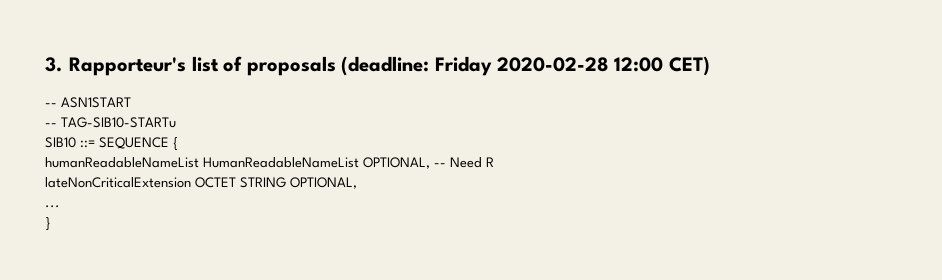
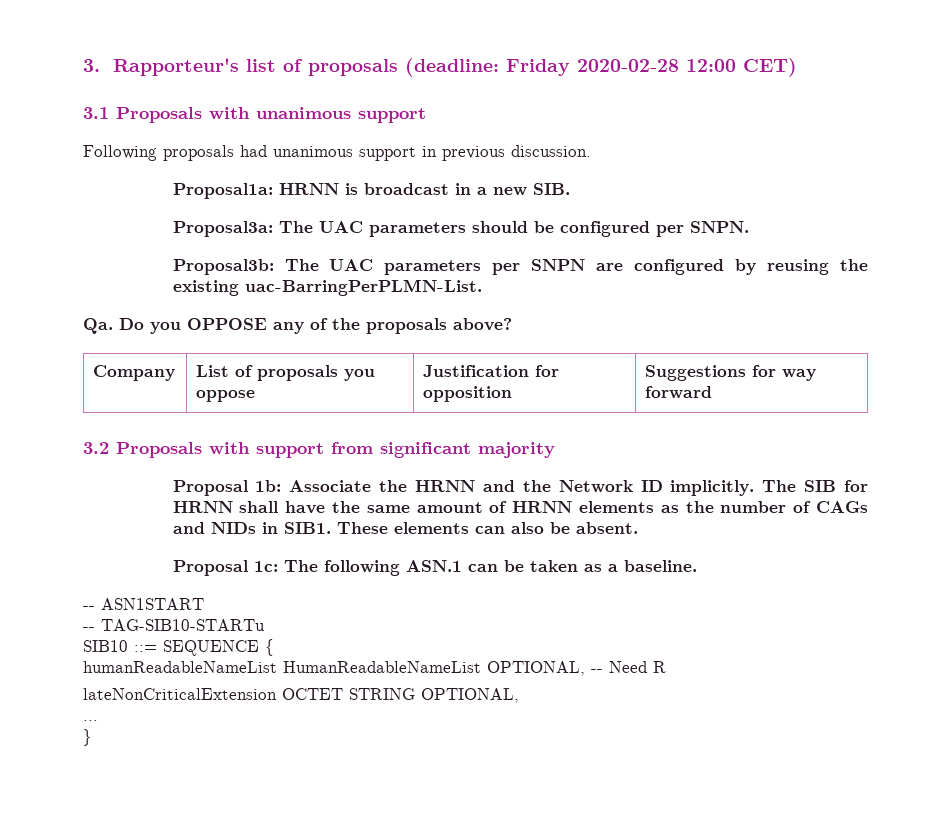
(710, 66) none -> [83,107,426,123] [83,145,591,161] [172,183,570,199] [172,221,749,237] [172,259,868,275] [172,279,482,296] [83,318,512,334] [93,365,176,381] [196,365,376,381] [196,390,256,402] [423,365,560,377] [423,386,513,402] [645,365,817,381] [645,386,713,399] [83,442,555,458] [172,480,869,496] [172,501,868,514] [172,522,638,534] [172,560,697,576] // 3.1 Proposals with unanimous support // Following proposals had unanimous support in previous discussion. // Proposal1a: HRNN is broadcast in a new SIB. // Proposal3a: The UAC parameters should be configured per SNPN. // Proposal3b: The UAC parameters per SNPN are configured by reusing the existing uac-BarringPerPLMN-List. // Qa. Do you OPPOSE any of the proposals above? // Company | List of proposals you oppose | Justification for opposition | Suggestions for way forward // 3.2 Proposals with support from significant majority // Proposal 1b: Associate the HRNN and the Network ID implicitly. The SIB for HRNN shall have the same amount of HRNN elements as the number of CAGs and NIDs in SIB1. These elements can also be absent. // Proposal 1c: The following ASN.1 can be taken as a baseline.

